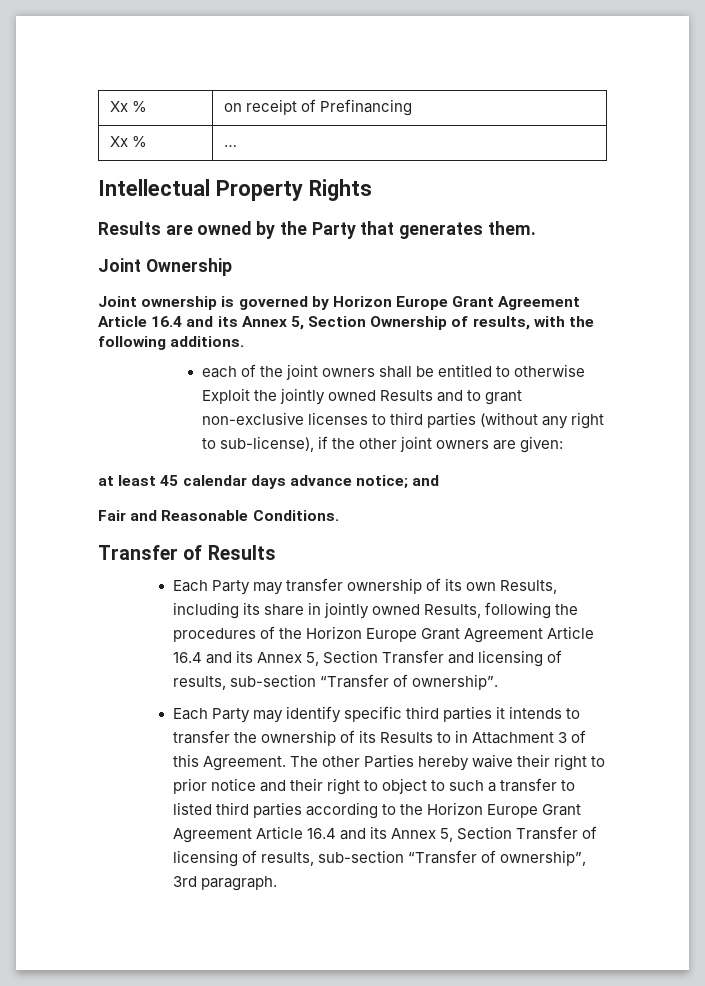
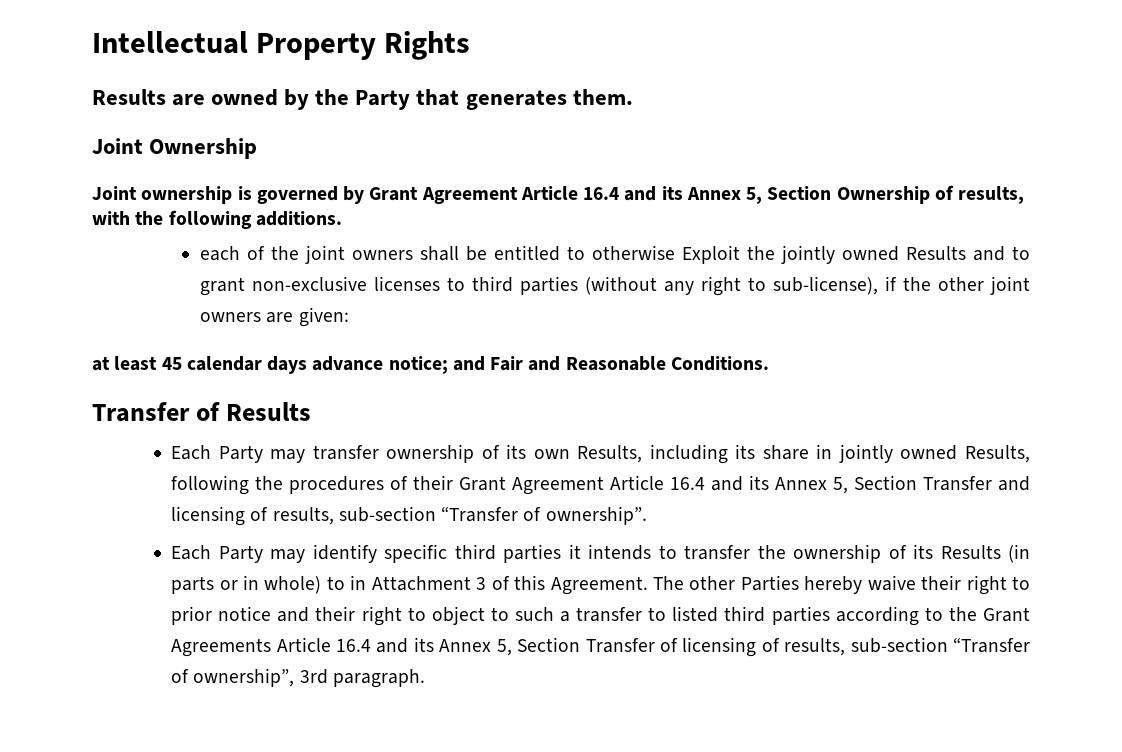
[109,101,147,112] [223,99,412,116] [109,136,147,147] [223,145,237,147] Xx % | on receipt of Prefinancing // Xx % | … // -> (92, 42) none
[332,296,449,310] Horizon Europe -> (365, 195) none
(440, 480) // -> (485, 363) none
[278,626,417,642] the Horizon Europe -> [413,475,454,490] their
(433, 737) none -> [1008,544,1031,563] [171,575,322,594] (in parts or in whole)
[426,802,581,818] [172,828,252,843] Horizon Europe Grant Agreement -> [983,607,1031,622] [171,638,272,657] Grant Agreements

